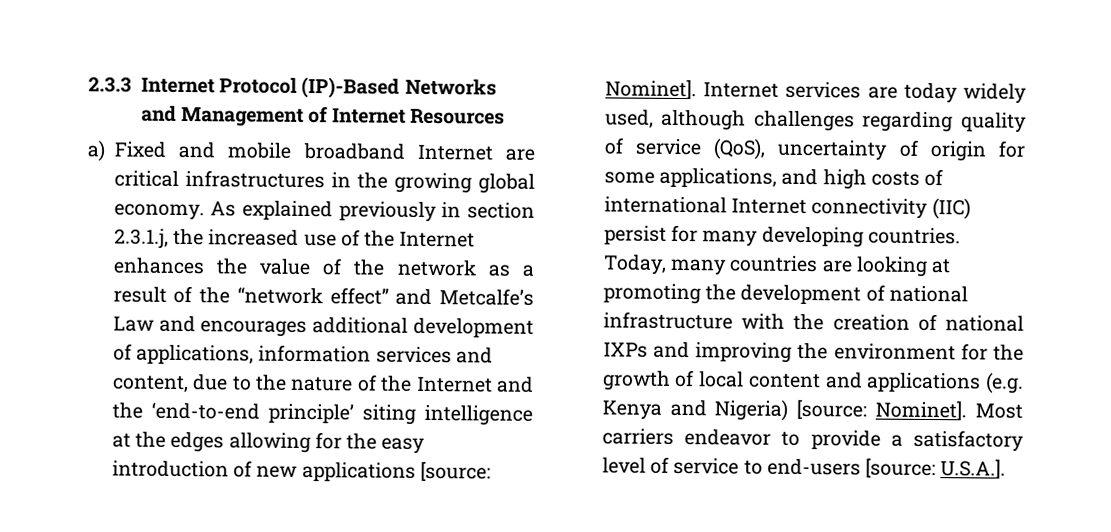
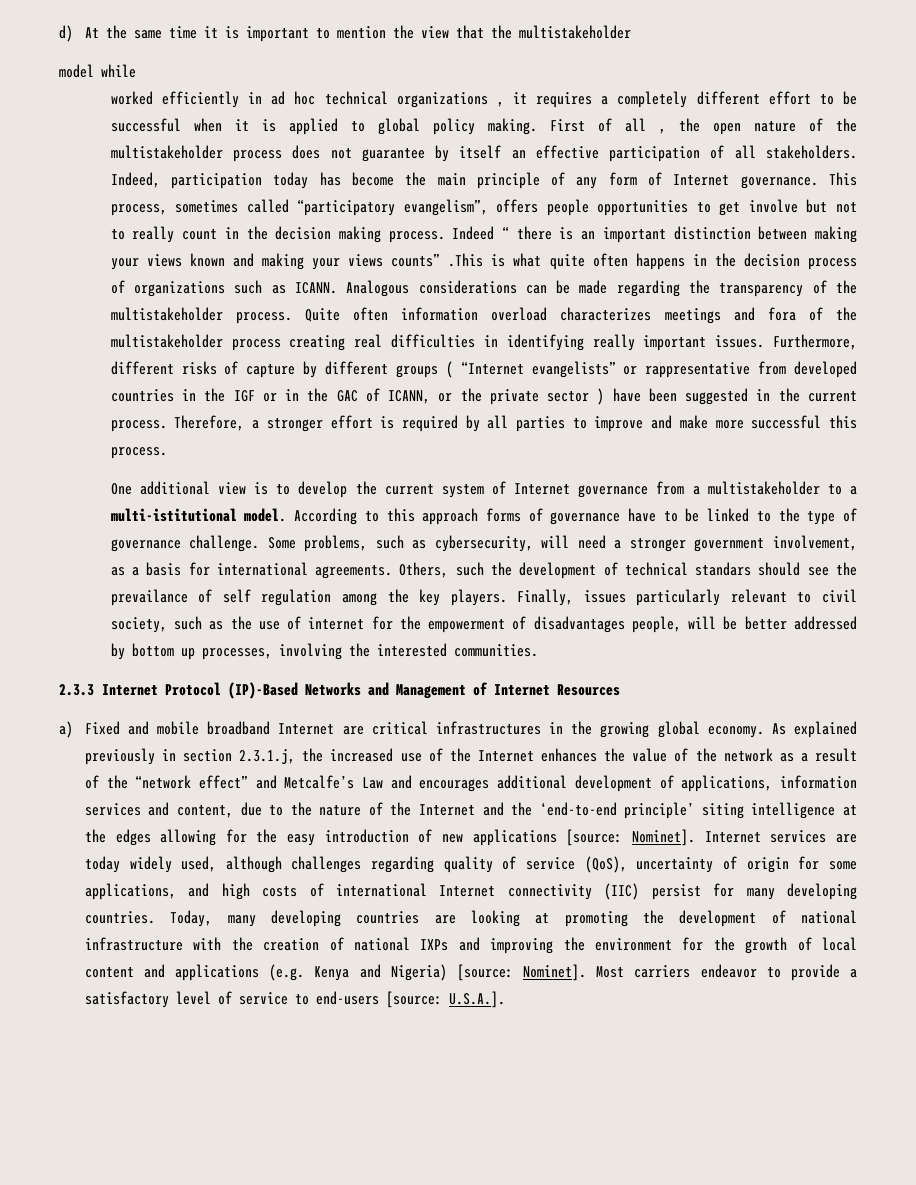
(88, 84) none -> [59,25,631,42] [59,64,136,78] [110,91,858,108] [110,118,857,135] [110,145,858,162] [110,172,858,189] [110,199,858,216] [110,226,857,243] [110,253,858,270] [110,280,858,297] [110,307,858,324] [110,334,857,351] [110,361,857,378] [110,388,857,405] [110,415,857,432] [110,447,167,459] [110,481,857,498] [110,508,857,525] [110,535,858,552] [110,562,857,579] [110,589,858,606] [110,616,857,633] [110,643,538,660] d) At the same time it is important to mention the view that the multistakeholder // model while // worked efficiently in ad hoc technical organizations , it requires a completely different effort to be successful when it is applied to global policy making. First of all , the open nature of the multistakeholder process does not guarantee by itself an effective participation of all stakeholders. Indeed, participation today has become the main principle of any form of Internet governance. This process, sometimes called “participatory evangelism”, offers people opportunities to get involve but not to really count in the decision making process. Indeed “ there is an important distinction between making your views known and making your views counts” .This is what quite often happens in the decision process of organizations such as ICANN. Analogous considerations can be made regarding the transparency of the multistakeholder process. Quite often information overload characterizes meetings and fora of the multistakeholder process creating real difficulties in identifying really important issues. Furthermore, different risks of capture by different groups ( “Internet evangelists” or rappresentative from developed countries in the IGF or in the GAC of ICANN, or the private sector ) have been suggested in the current process. Therefore, a stronger effort is required by all parties to improve and make more successful this process. // One additional view is to develop the current system of Internet governance from a multistakeholder to a multi-istitutional model. According to this approach forms of governance have to be linked to the type of governance challenge. Some problems, such as cybersecurity, will need a stronger government involvement, as a basis for international agreements. Others, such the development of technical standars should see the prevailance of self regulation among the key players. Finally, issues particularly relevant to civil society, such as the use of internet for the empowerment of disadvantages people, will be better addressed by bottom up processes, involving the interested communities. //
(728, 267) none -> [270,910,341,927] developing

